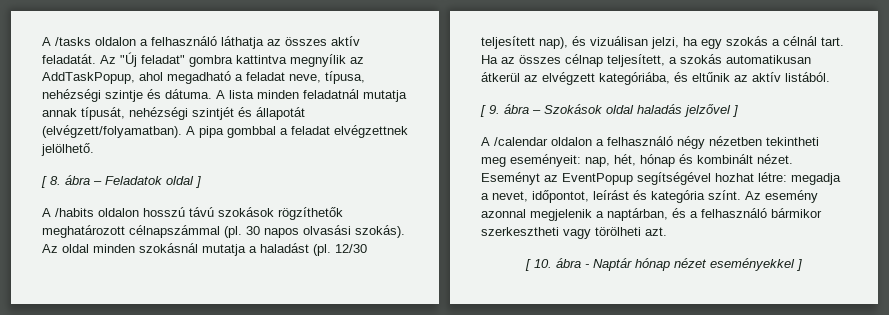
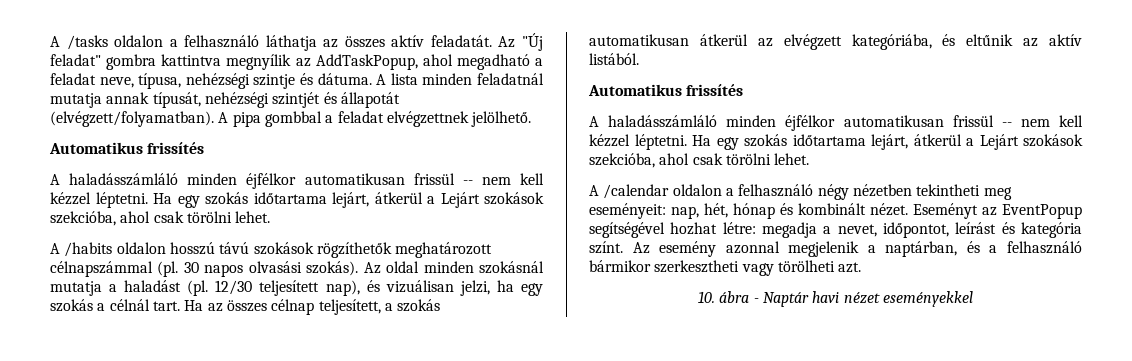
[41,175,201,188] [ 8. ábra – Feladatok oldal ] -> [49,142,205,154] [50,173,544,189] [50,192,544,208] [50,211,271,226] Automatikus frissítés // A haladásszámláló minden éjfélkor automatikusan frissül -- nem kell kézzel léptetni. Ha egy szokás időtartama lejárt, átkerül a Lejárt szokások szekcióba, ahol csak törölni lehet.
[480,104,738,117] [ 9. ábra – Szokások oldal haladás jelzővel ] -> [588,84,744,96] [589,115,1083,131] [589,134,1083,150] [589,153,810,168] Automatikus frissítés // A haladásszámláló minden éjfélkor automatikusan frissül -- nem kell kézzel léptetni. Ha egy szokás időtartama lejárt, átkerül a Lejárt szokások szekcióba, ahol csak törölni lehet.
[525,259,531,271] [ -> (862, 267) none
[635,258,670,271] hónap -> [812,291,840,303] havi
[796,259,802,271] ] -> (973, 299) none

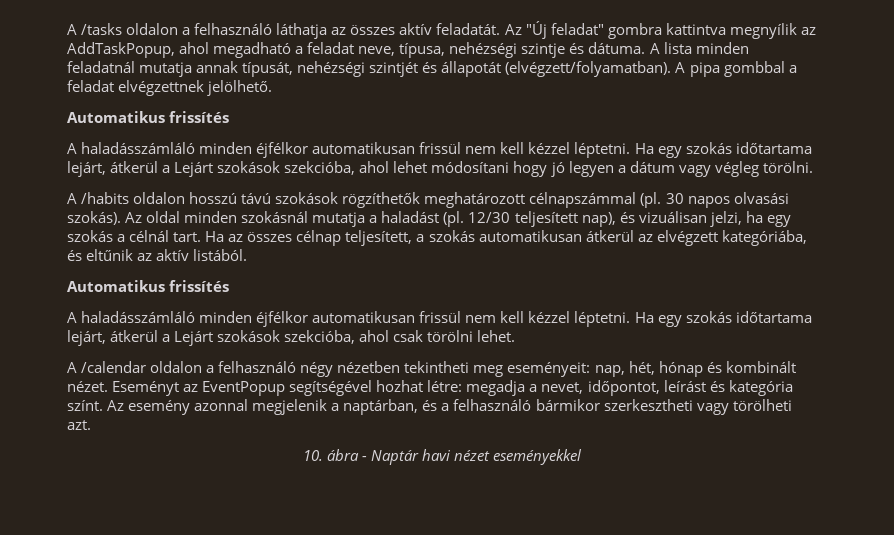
[462,180,473,185] -- -> (462, 148) none
[153,211,271,223] csak törölni lehet. -> [393,161,813,177] lehet módosítani hogy jó legyen a dátum vagy végleg törölni.
[1001,122,1012,127] -- -> (462, 317) none

